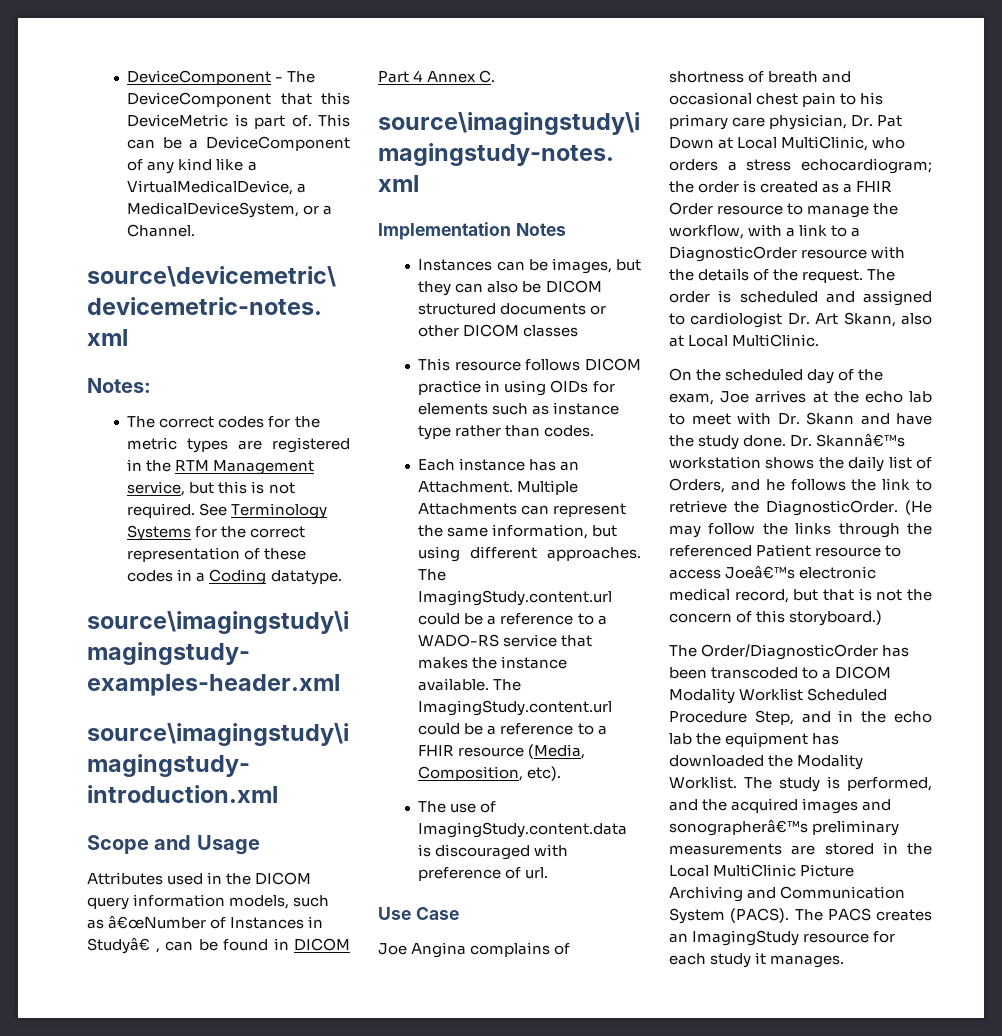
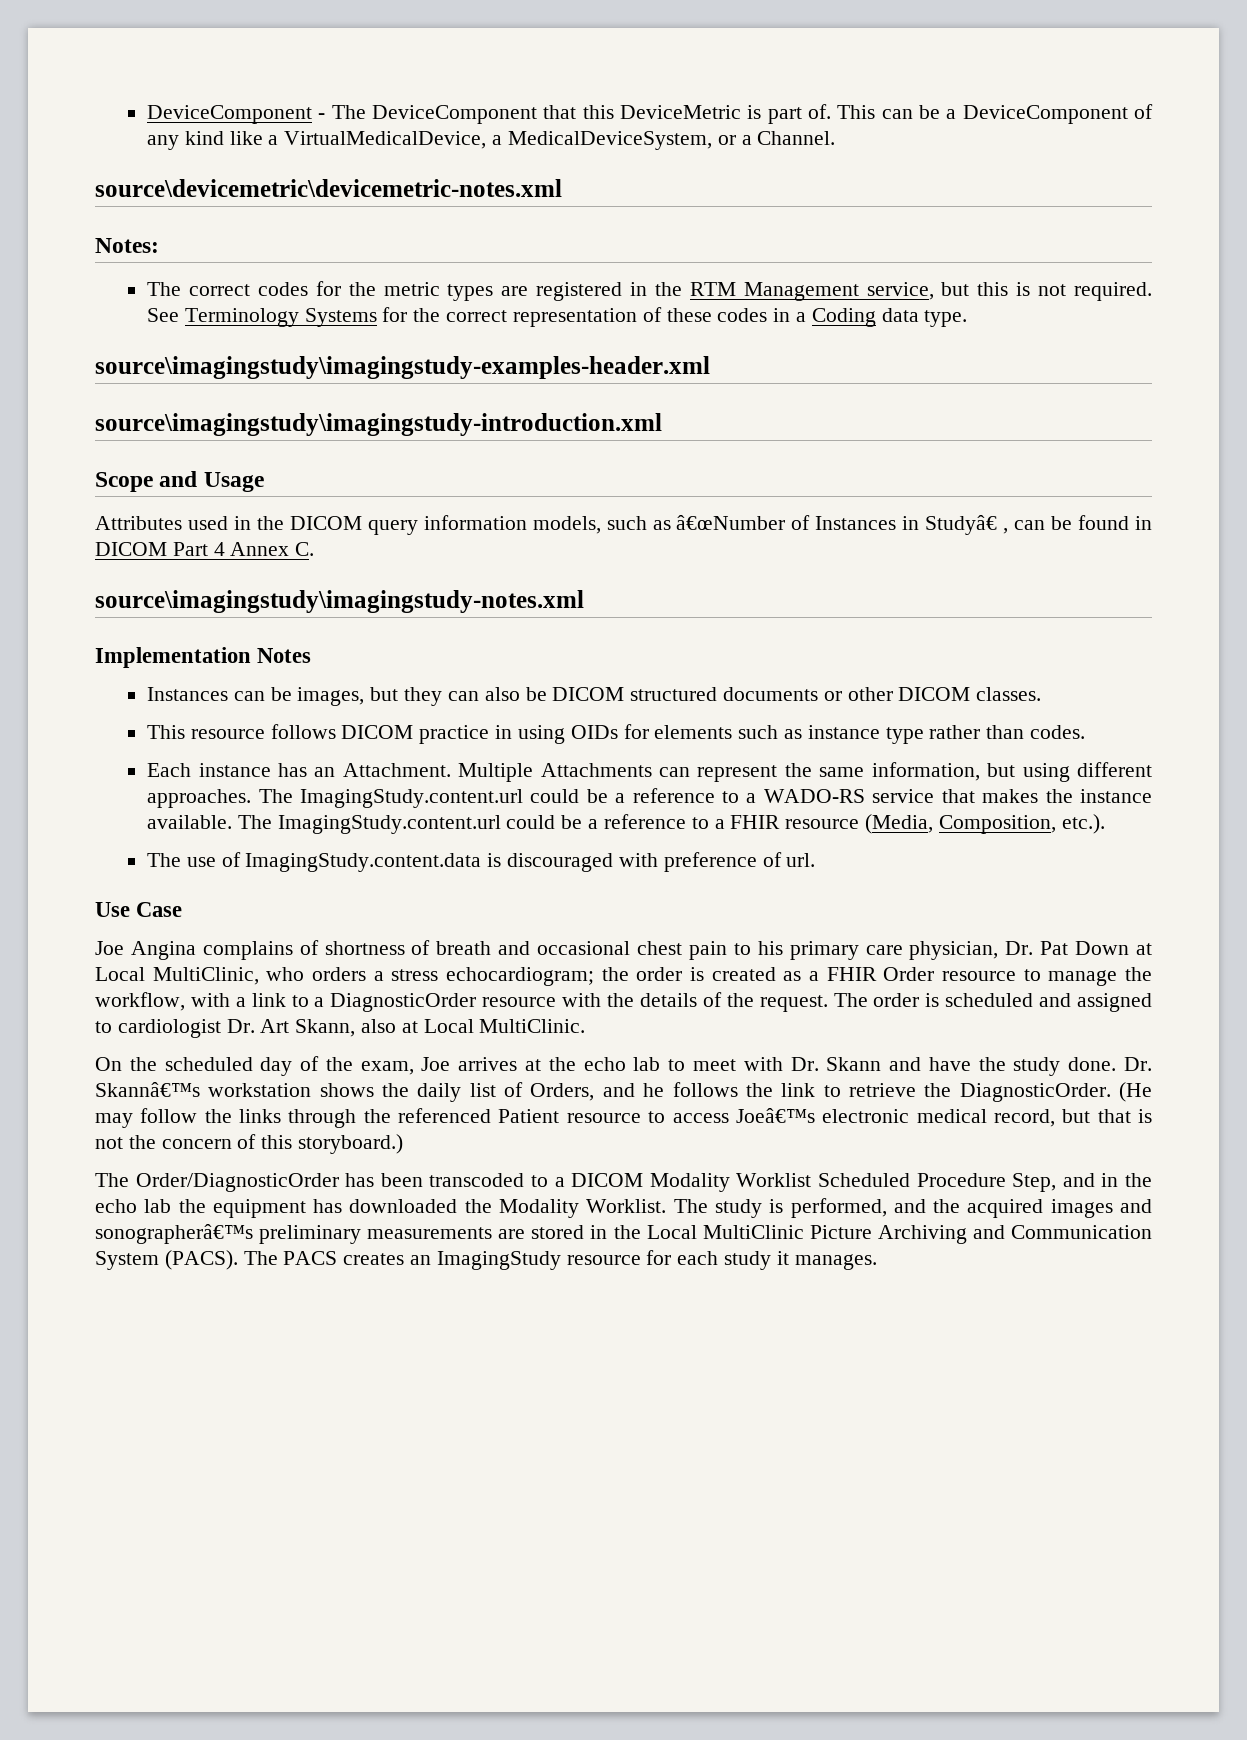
[270,570,342,585] datatype. -> [881,308,968,327] data type.
[523,325,579,337] classes -> [976,687,1042,701] classes.
[527,766,562,781] etc). -> [1061,814,1105,834] etc.).

